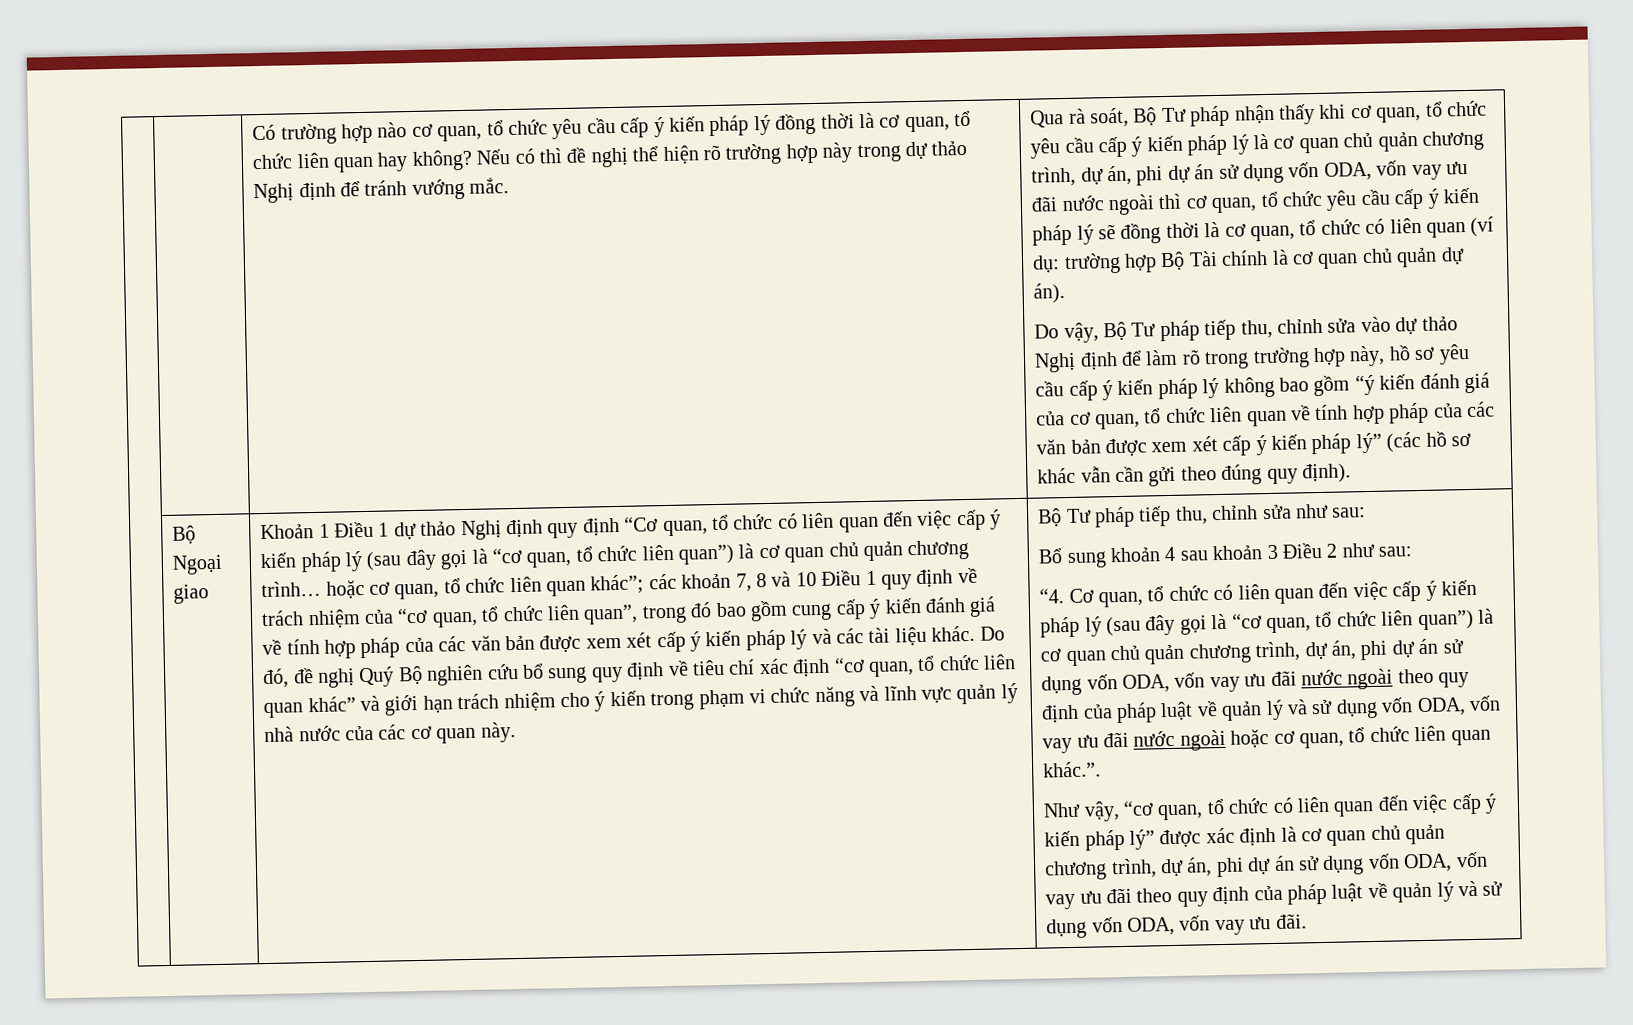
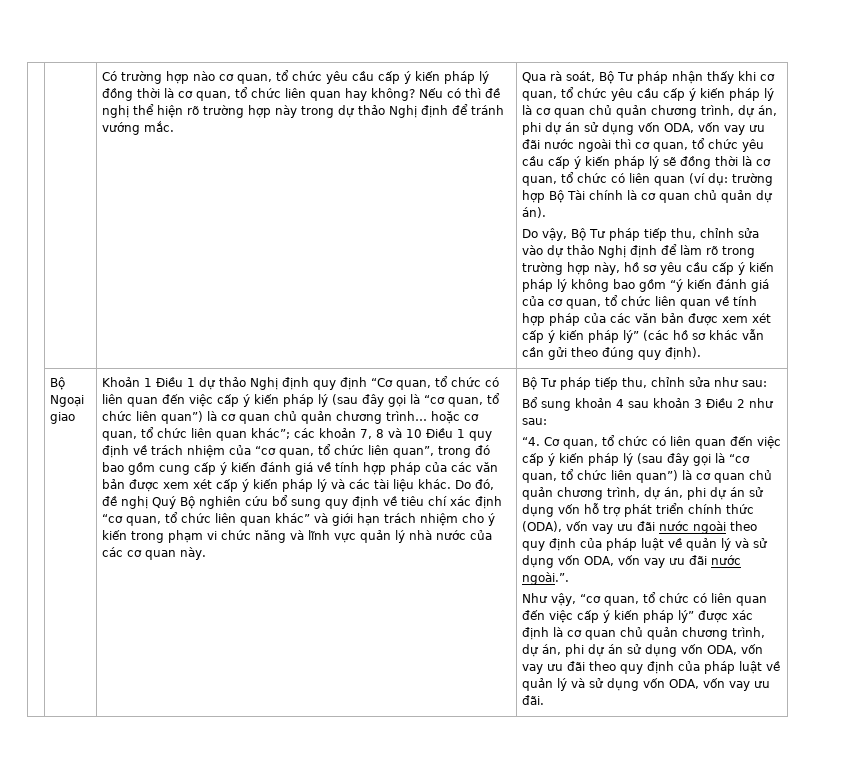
[1122,673,1171,693] ODA, -> [583,503,754,517] [521,521,562,532] hỗ trợ phát triển chính thức (ODA),
[1179,725,1491,751] [1043,761,1102,778] ngoài hoặc cơ quan, tổ chức liên quan khác.”. -> [521,572,569,585] ngoài.”.

